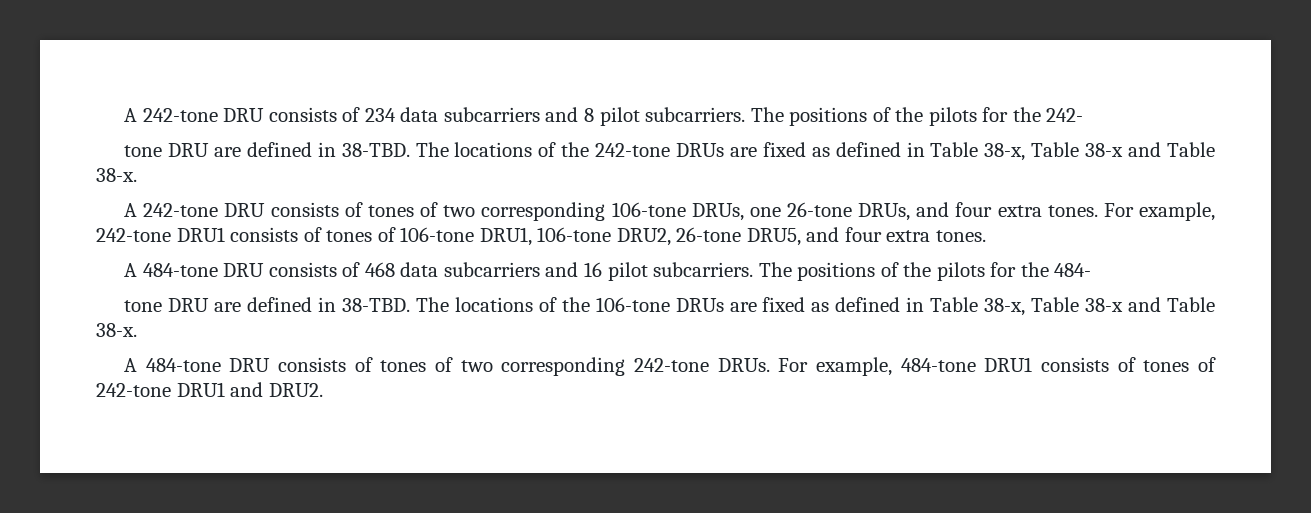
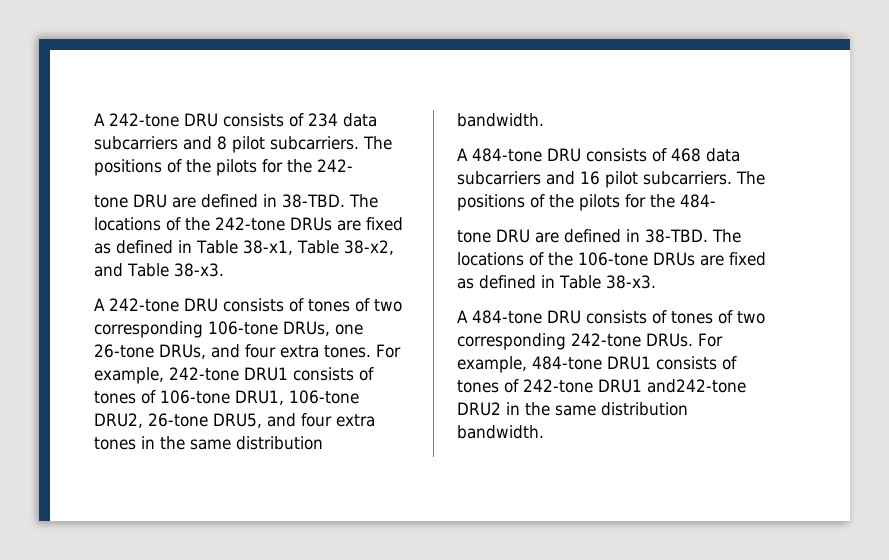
[984,142,1215,161] [96,168,137,182] 38-x, Table 38-x and Table 38-x. -> [242,240,394,255] [94,263,224,277] 38-x1, Table 38-x2, and Table 38-x3.
[936,230,987,242] tones. -> [94,436,323,450] [457,113,544,127] tones in the same distribution bandwidth.
[984,297,1215,316] [96,323,137,337] 38-x, Table 38-x and Table 38-x. -> [605,275,656,289] 38-x3.
[230,382,323,397] and DRU2. -> [647,379,746,393] [457,402,688,416] [457,425,544,439] and242-tone DRU2 in the same distribution bandwidth.

